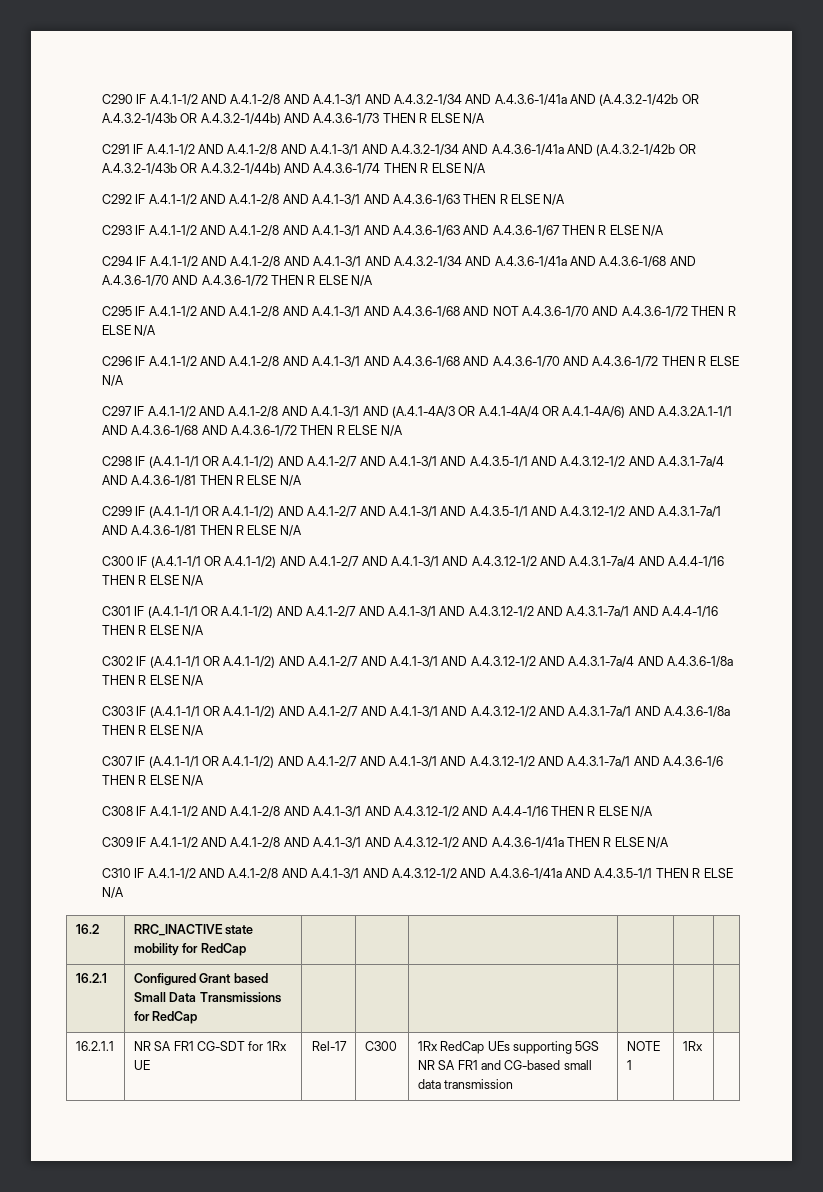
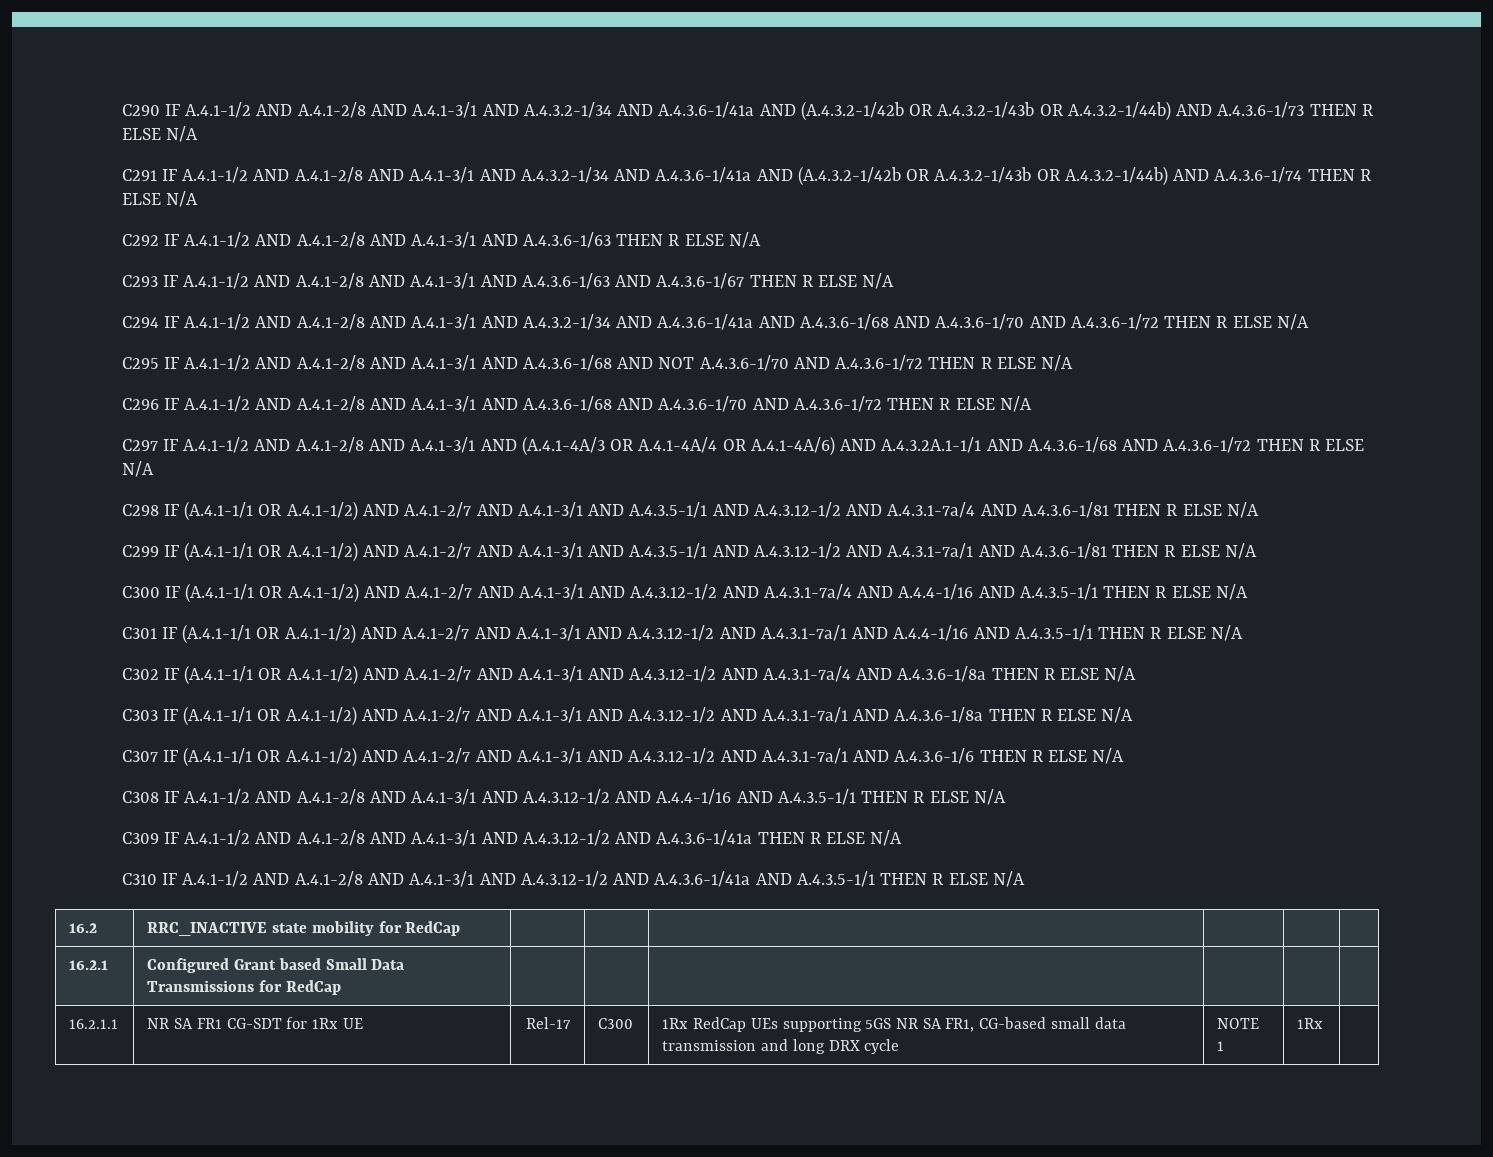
(725, 561) none -> [978,584,1098,600] AND A.4.3.5-1/1
(719, 611) none -> [973,625,1093,641] AND A.4.3.5-1/1
(548, 811) none -> [736,789,856,805] AND A.4.3.5-1/1
[457,1060,501,1070] FR1 and -> [945,1018,975,1032] FR1,
(514, 1084) none -> [761,1039,900,1054] and long DRX cycle

